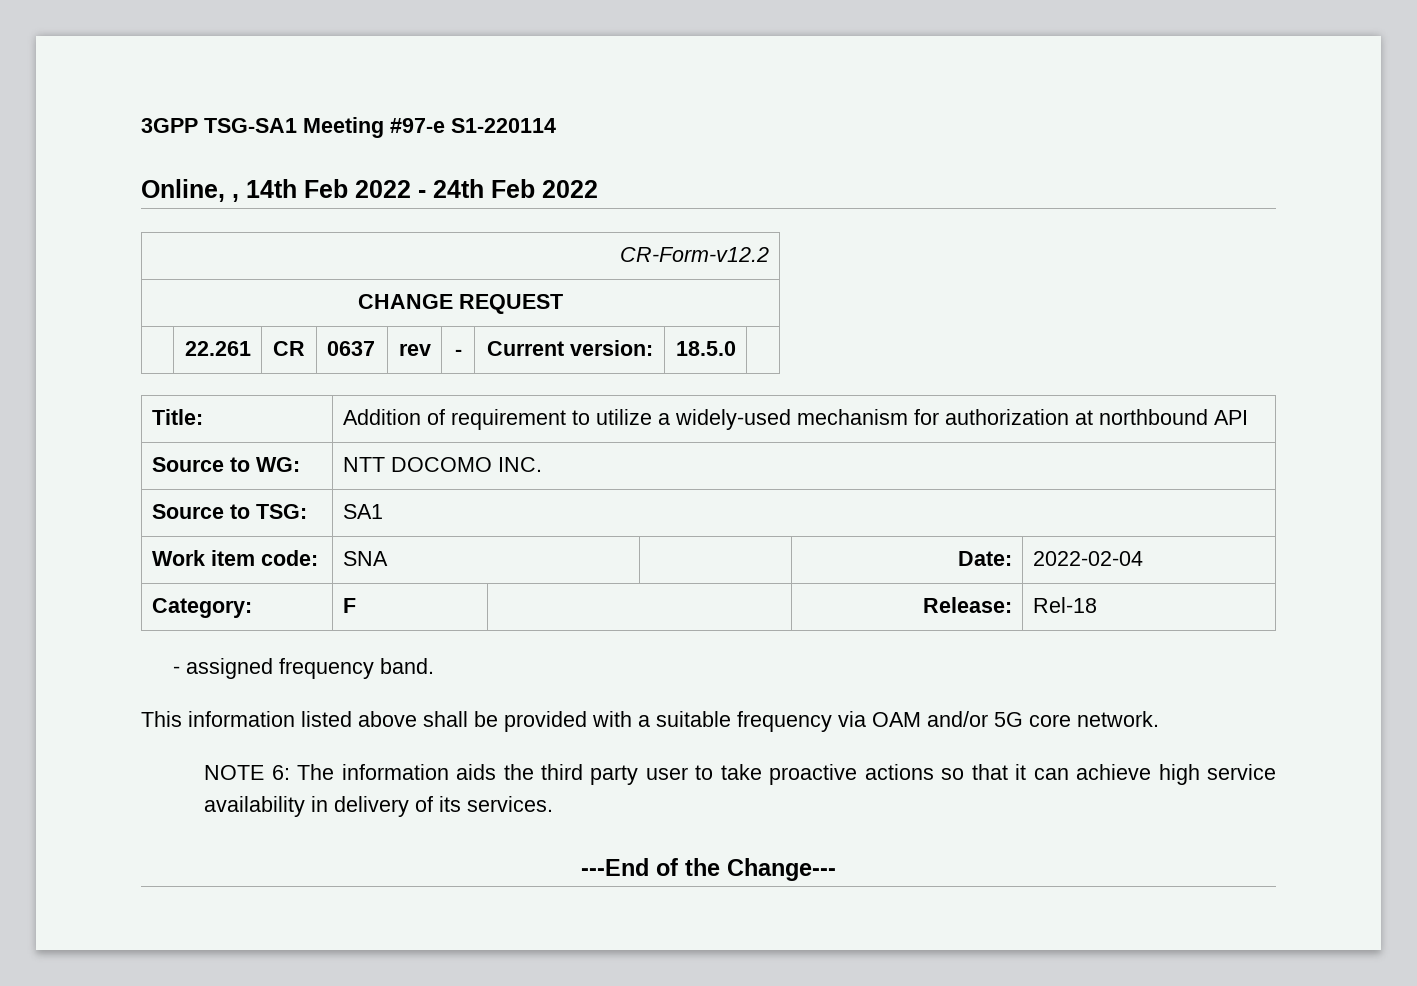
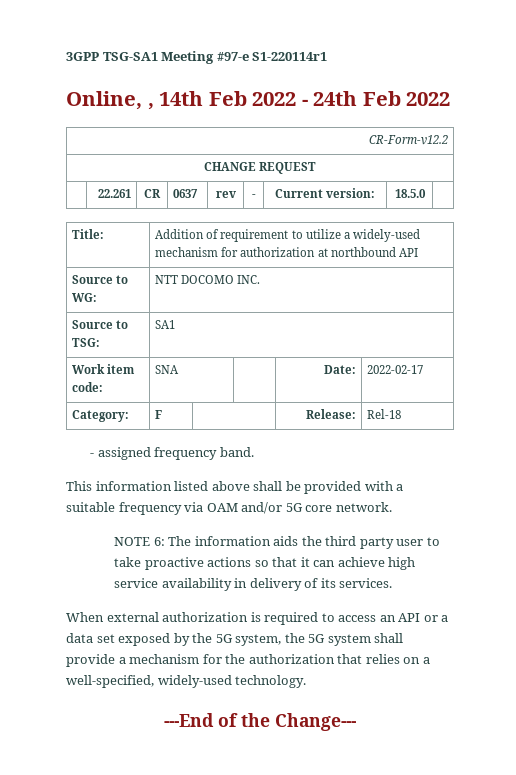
[451,118,556,133] S1-220114 -> [252,52,328,61] S1-220114r1
[1032,551,1143,566] 2022-02-04 -> [367,365,424,374] 2022-02-17
(554, 804) none -> [66,612,449,625] [66,633,404,646] [66,654,430,667] [66,675,307,688] // When external authorization is required to access an API or a data set exposed by the 5G system, the 5G system shall provide a mechanism for the authorization that relies on a well-specified, widely-used technology.

